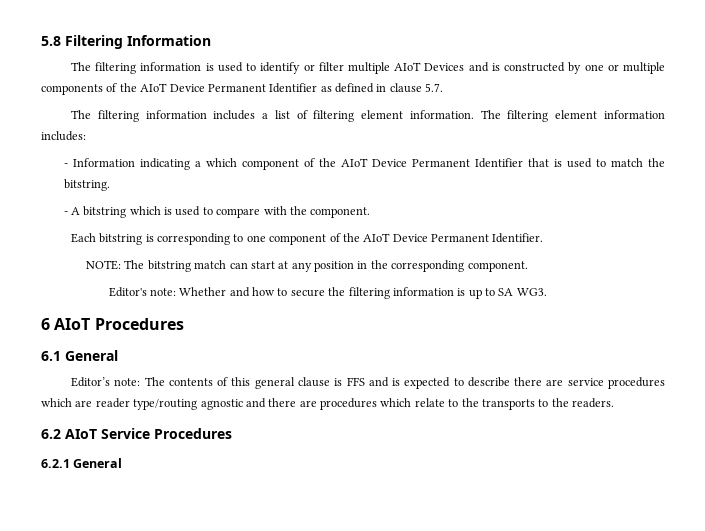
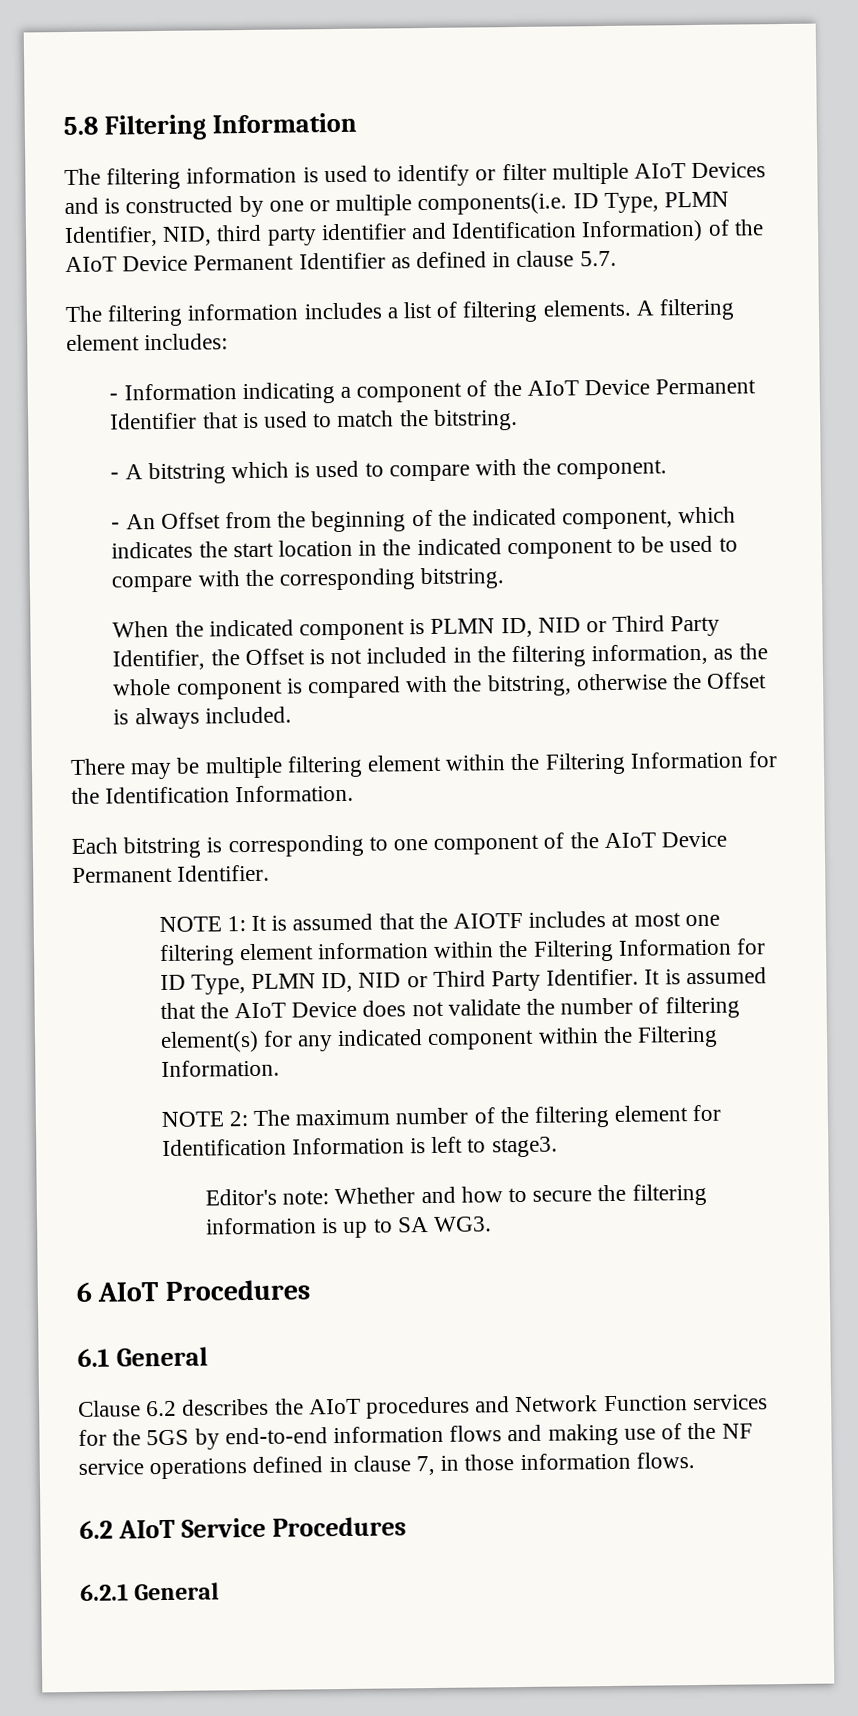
[41,84,103,95] components -> [417,191,730,216] [64,219,704,248] components(i.e. ID Type, PLMN Identifier, NID, third party identifier and Identification Information)
[361,110,665,122] element information. The filtering element information -> [542,298,736,321] [66,334,140,352] elements. A filtering element
[205,158,237,167] which -> (351, 392) none
(371, 212) none -> [111,506,737,533] [111,535,738,560] [111,567,505,593] [112,615,721,641] [112,643,768,671] [112,672,768,700] [113,706,292,730] [70,751,779,780] [71,784,355,804] // - An Offset from the beginning of the indicated component, which indicates the start location in the indicated component to be used to compare with the corresponding bitstring. // When the indicated component is PLMN ID, NID or Third Party Identifier, the Offset is not included in the filtering information, as the whole component is compared with the bitstring, otherwise the Offset is always included. // There may be multiple filtering element within the Filtering Information for the Identification Information.
[86,260,528,272] NOTE: The bitstring match can start at any position in the corresponding component. -> [158,911,720,933] [158,938,767,967] [159,967,767,995] [159,996,740,1020] [159,1025,719,1054] [160,1059,280,1078] [160,1104,722,1128] [161,1136,558,1158] NOTE 1: It is assumed that the AIOTF includes at most one filtering element information within the Filtering Information for ID Type, PLMN ID, NID or Third Party Identifier. It is assumed that the AIoT Device does not validate the number of filtering element(s) for any indicated component within the Filtering Information. // NOTE 2: The maximum number of the filtering element for Identification Information is left to stage3.
[70,377,665,389] [41,398,614,410] Editor’s note: The contents of this general clause is FFS and is expected to describe there are service procedures which are reader type/routing agnostic and there are procedures which relate to the transports to the readers. -> [78,1394,768,1419] [78,1422,753,1450] [78,1452,695,1480] Clause 6.2 describes the AIoT procedures and Network Function services for the 5GS by end-to-end information flows and making use of the NF service operations defined in clause 7, in those information flows.

